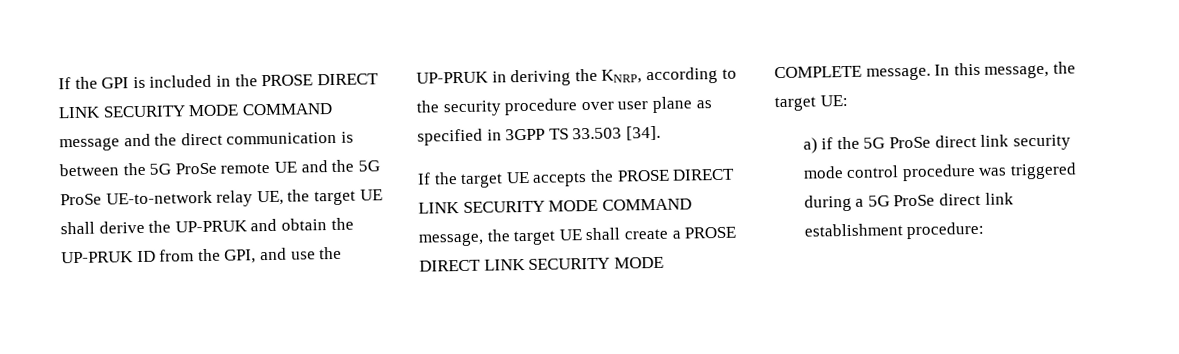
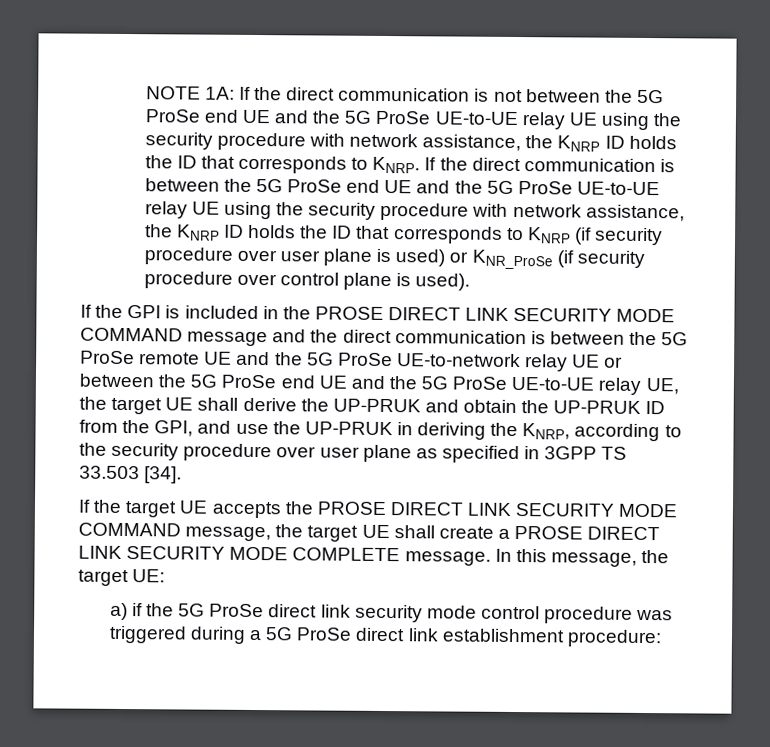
(58, 83) none -> [145,86,664,104] [144,109,683,131] [144,132,677,152] [144,155,675,174] [144,178,660,196] [144,201,685,222] [144,224,664,246] [143,247,645,270] [143,271,471,291] NOTE 1A: If the direct communication is not between the 5G ProSe end UE and the 5G ProSe UE-to-UE relay UE using the security procedure with network assistance, the KNRP ID holds the ID that corresponds to KNRP. If the direct communication is between the 5G ProSe end UE and the 5G ProSe UE-to-UE relay UE using the security procedure with network assistance, the KNRP ID holds the ID that corresponds to KNRP (if security procedure over user plane is used) or KNR_ProSe (if security procedure over control plane is used). //
(254, 198) none -> [572,354,624,368] [79,373,642,395] UE or between the 5G ProSe end UE and the 5G ProSe UE-to-UE relay

